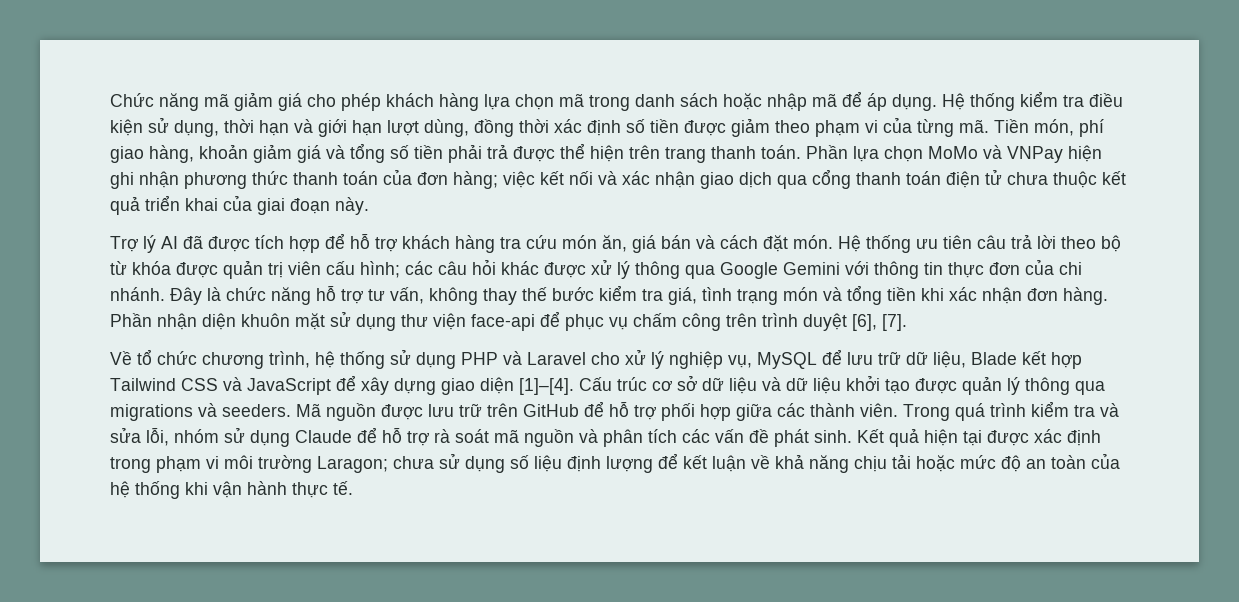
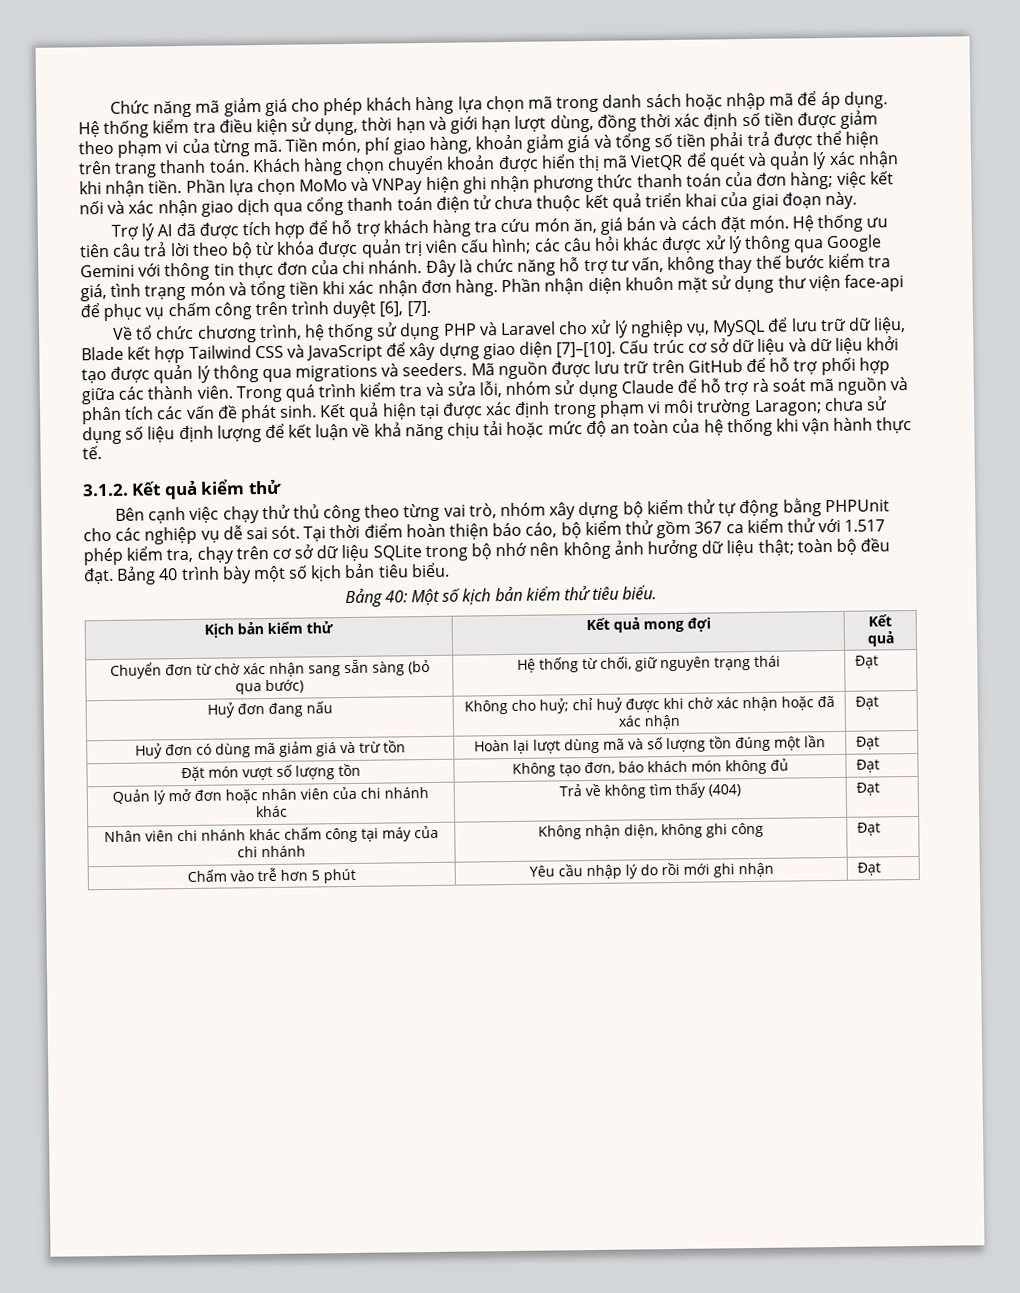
(801, 152) none -> [251,151,899,176] [79,180,183,197] Khách hàng chọn chuyển khoản được hiển thị mã VietQR để quét và quản lý xác nhận khi nhận tiền.
[519,378,574,395] [1]–[4]. -> [556,341,617,358] [7]–[10].
(353, 488) none -> [82,479,282,500] [115,498,890,524] [83,518,886,545] [83,538,891,566] [83,562,450,585] [344,585,658,608] [204,621,334,639] [585,617,711,633] [868,614,892,627] [866,631,895,647] [109,659,430,679] [235,679,304,695] [517,655,781,673] [855,655,880,669] [206,701,333,718] [463,695,835,715] [617,714,681,730] [855,696,880,710] [135,740,406,759] [474,735,826,754] [856,736,881,750] [180,763,361,782] [511,758,789,777] [856,759,881,773] [112,786,429,805] [254,805,288,818] [559,782,741,799] [856,782,881,796] [104,825,439,843] [237,845,306,858] [538,822,764,840] [857,822,882,836] [187,867,356,884] [528,862,774,880] [857,862,882,876] // 3.1.2. Kết quả kiểm thử // Bên cạnh việc chạy thử thủ công theo từng vai trò, nhóm xây dựng bộ kiểm thử tự động bằng PHPUnit cho các nghiệp vụ dễ sai sót. Tại thời điểm hoàn thiện báo cáo, bộ kiểm thử gồm 367 ca kiểm thử với 1.517 phép kiểm tra, chạy trên cơ sở dữ liệu SQLite trong bộ nhớ nên không ảnh hưởng dữ liệu thật; toàn bộ đều đạt. Bảng 40 trình bày một số kịch bản tiêu biểu. // Bảng 40: Một số kịch bản kiểm thử tiêu biểu. // Kịch bản kiểm thử | Kết quả mong đợi | Kết quả // Chuyển đơn từ chờ xác nhận sang sẵn sàng (bỏ qua bước) | Hệ thống từ chối, giữ nguyên trạng thái | Đạt // Huỷ đơn đang nấu | Không cho huỷ; chỉ huỷ được khi chờ xác nhận hoặc đã xác nhận | Đạt // Huỷ đơn có dùng mã giảm giá và trừ tồn | Hoàn lại lượt dùng mã và số lượng tồn đúng một lần | Đạt // Đặt món vượt số lượng tồn | Không tạo đơn, báo khách món không đủ | Đạt // Quản lý mở đơn hoặc nhân viên của chi nhánh khác | Trả về không tìm thấy (404) | Đạt // Nhân viên chi nhánh khác chấm công tại máy của chi nhánh | Không nhận diện, không ghi công | Đạt // Chấm vào trễ hơn 5 phút | Yêu cầu nhập lý do rồi mới ghi nhận | Đạt

